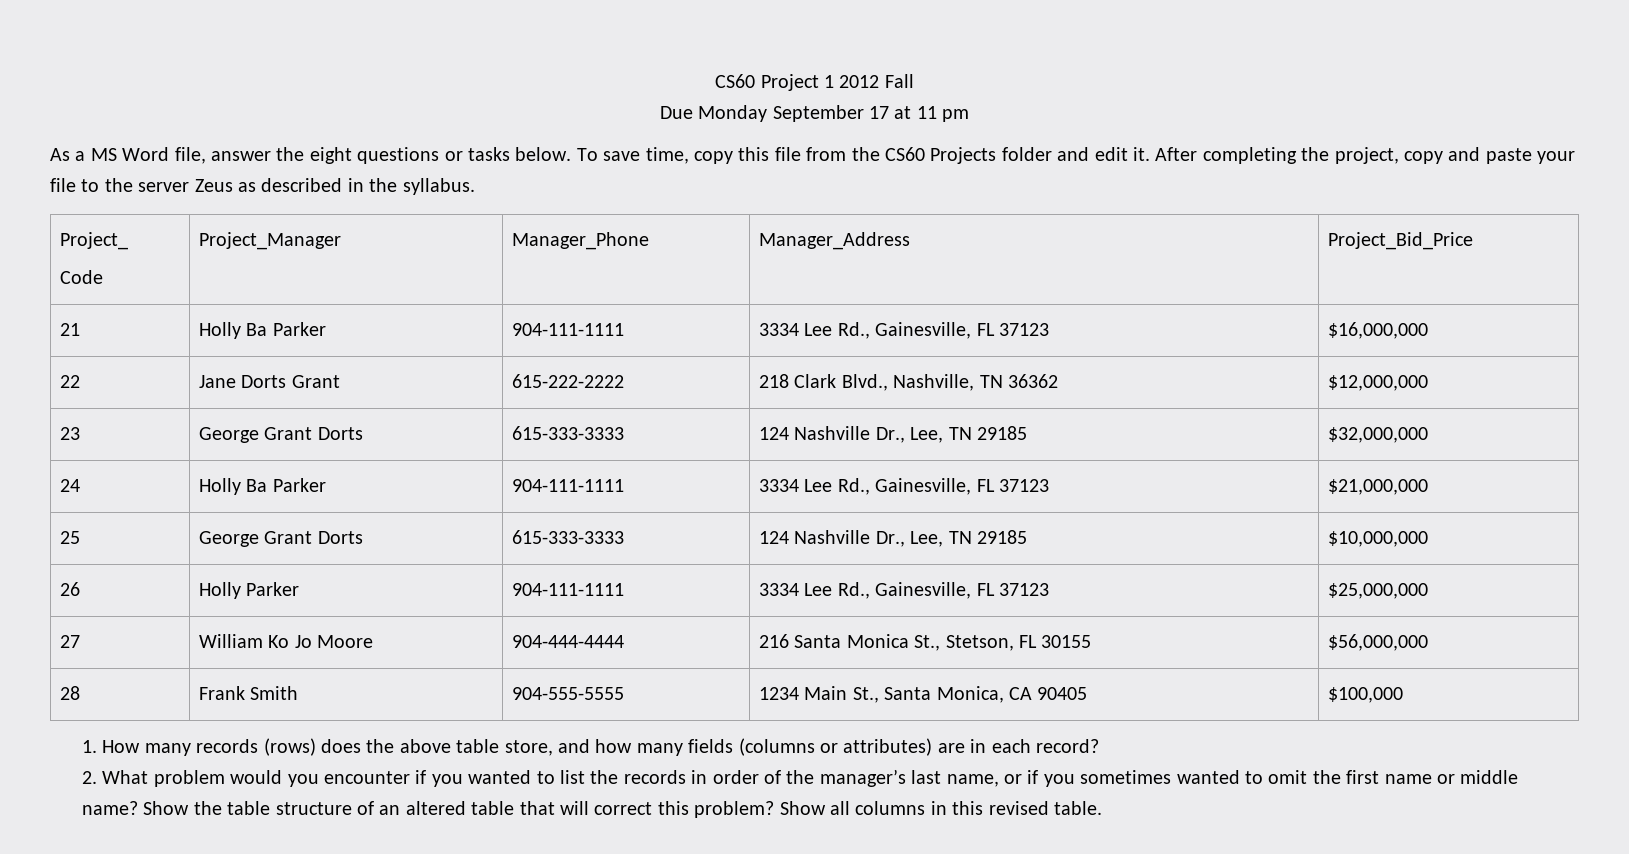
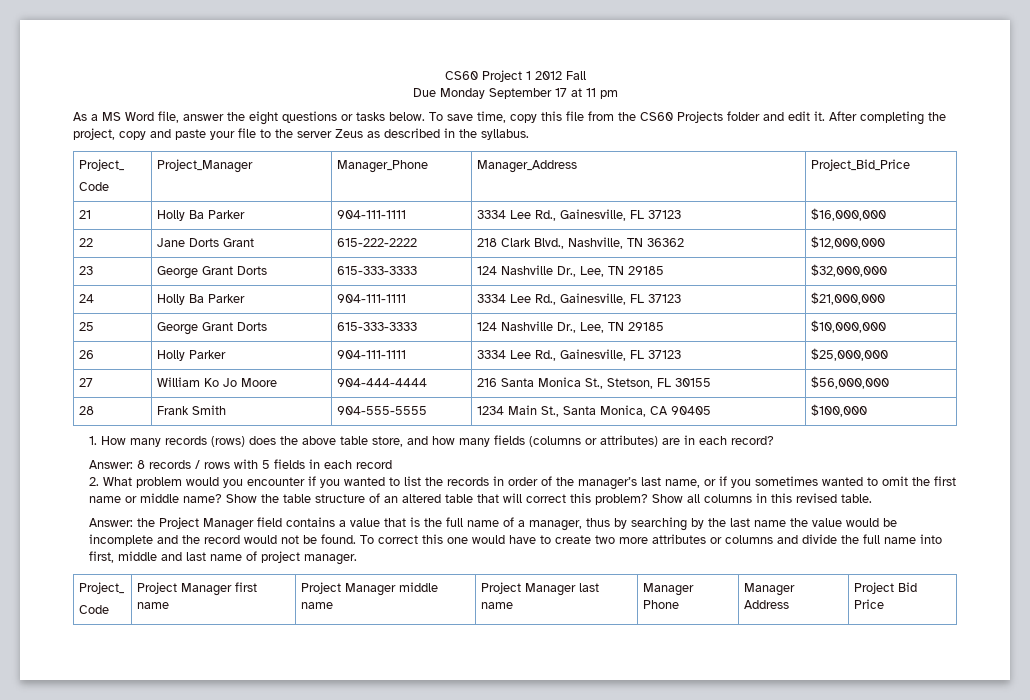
(1099, 746) none -> [89,459,393,469] // Answer: 8 records / rows with 5 fields in each record
(1102, 808) none -> [89,517,898,531] [89,534,943,546] [89,551,358,565] [79,582,126,594] [79,605,110,614] [137,582,258,596] [137,602,170,609] [301,582,439,596] [301,602,334,609] [481,582,600,596] [481,602,514,609] [643,583,695,596] [643,600,680,609] [744,583,796,596] [744,600,790,609] [854,582,918,594] [854,599,885,609] // Answer: the Project Manager field contains a value that is the full name of a manager, thus by searching by the last name the value would be incomplete and the record would not be found. To correct this one would have to create two more attributes or columns and divide the full name into first, middle and last name of project manager. // Project_ // Code | Project Manager first name | Project Manager middle name | Project Manager last name | Manager Phone | Manager Address | Project Bid Price

